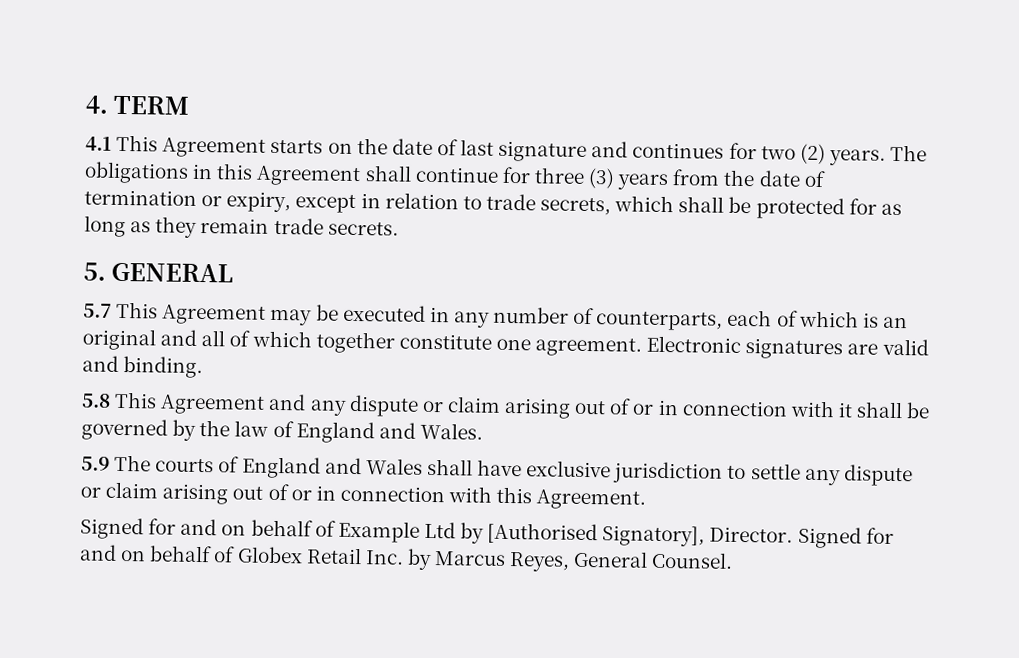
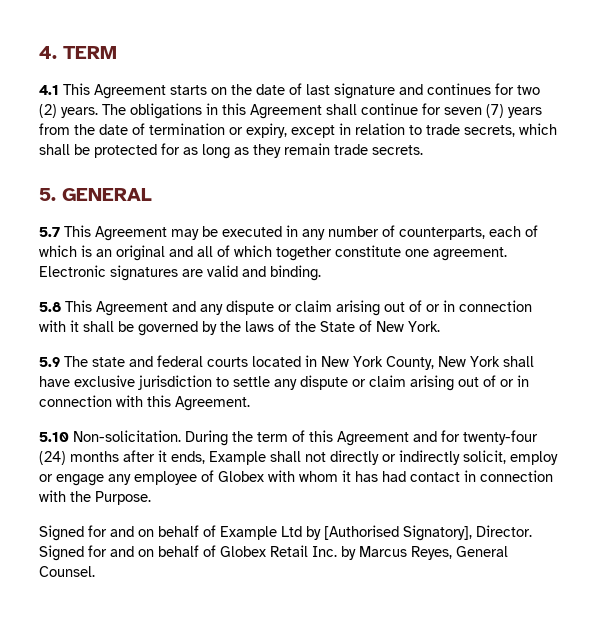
[533,167,616,189] three (3) -> [444,104,504,118] seven (7)
[234,420,483,444] [81,454,423,479] law of England and Wales. // 5.9 The courts of England and Wales -> [245,320,440,332] [39,355,500,370] laws of the State of New York. // 5.9 The state and federal courts located in New York County, New York
(647, 499) none -> [39,430,538,446] [39,450,558,465] [39,470,553,486] [39,490,151,505] // 5.10 Non-solicitation. During the term of this Agreement and for twenty-four (24) months after it ends, Example shall not directly or indirectly solicit, employ or engage any employee of Globex with whom it has had contact in connection with the Purpose.

